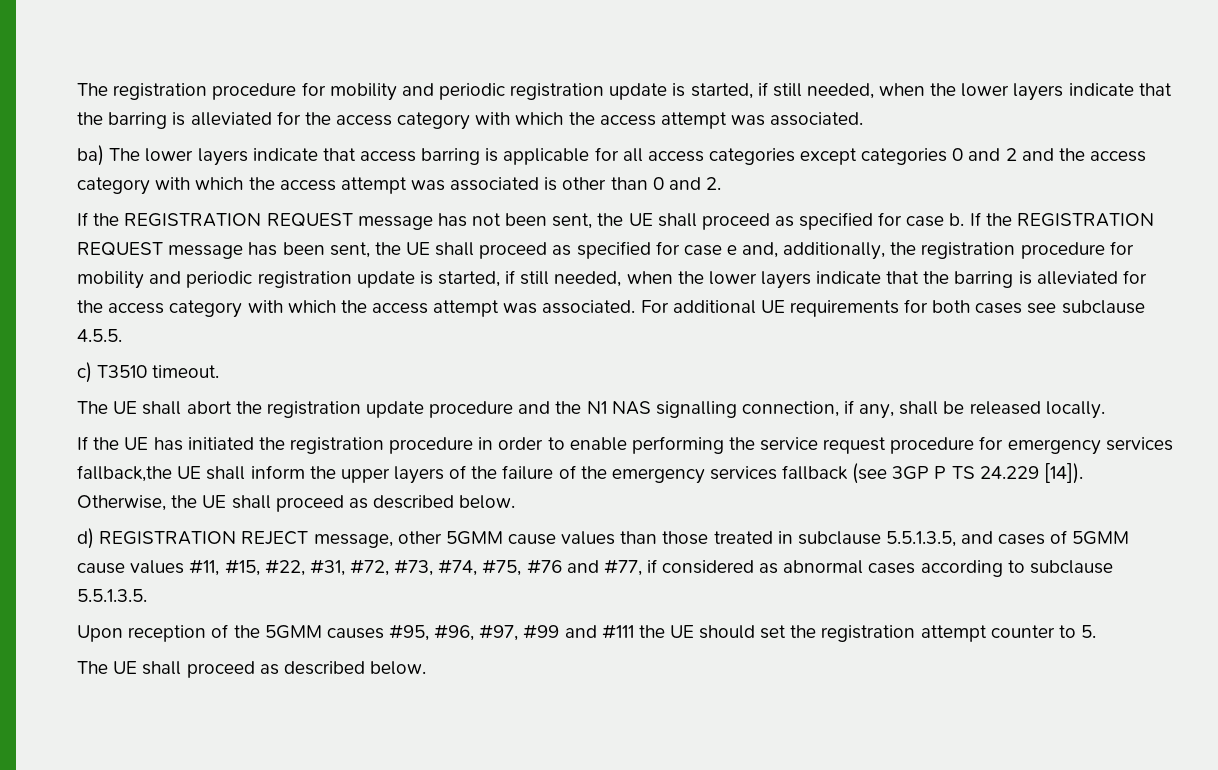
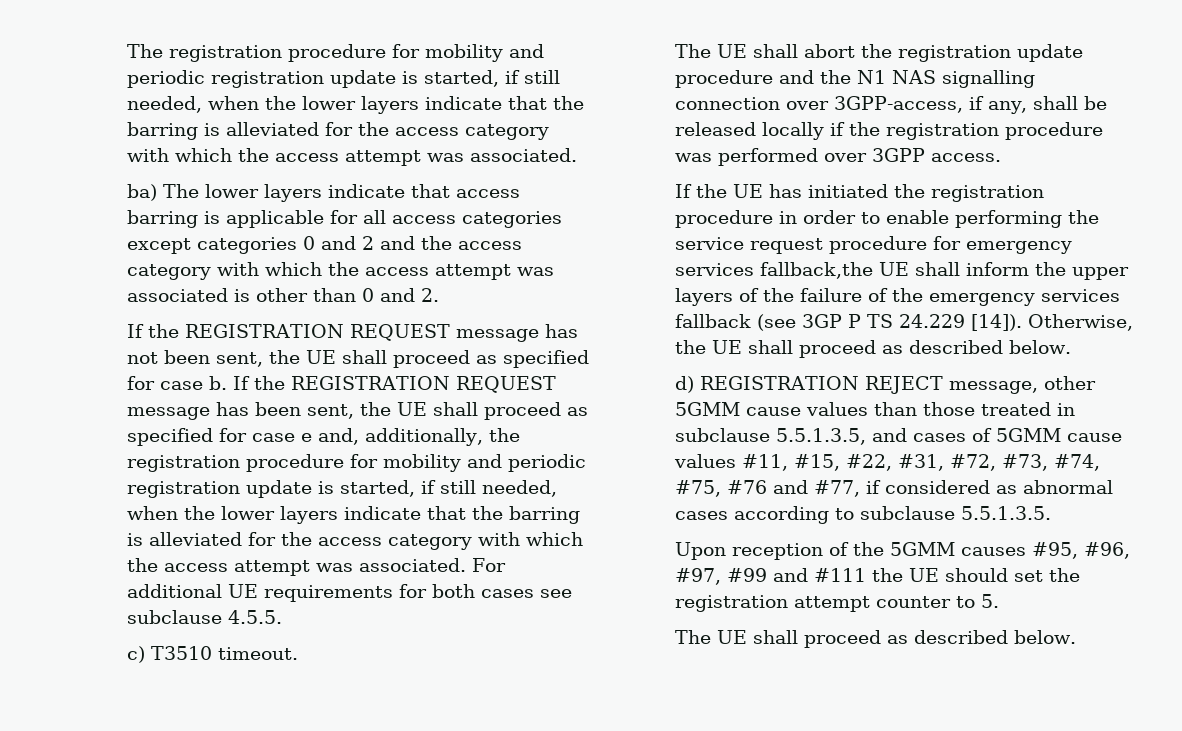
[741,401,839,417] connection, -> [674,96,963,113] connection over 3GPP-access,
[1045,401,1105,419] locally. -> [761,122,1103,140] [674,148,1001,166] locally if the registration procedure was performed over 3GPP access.

